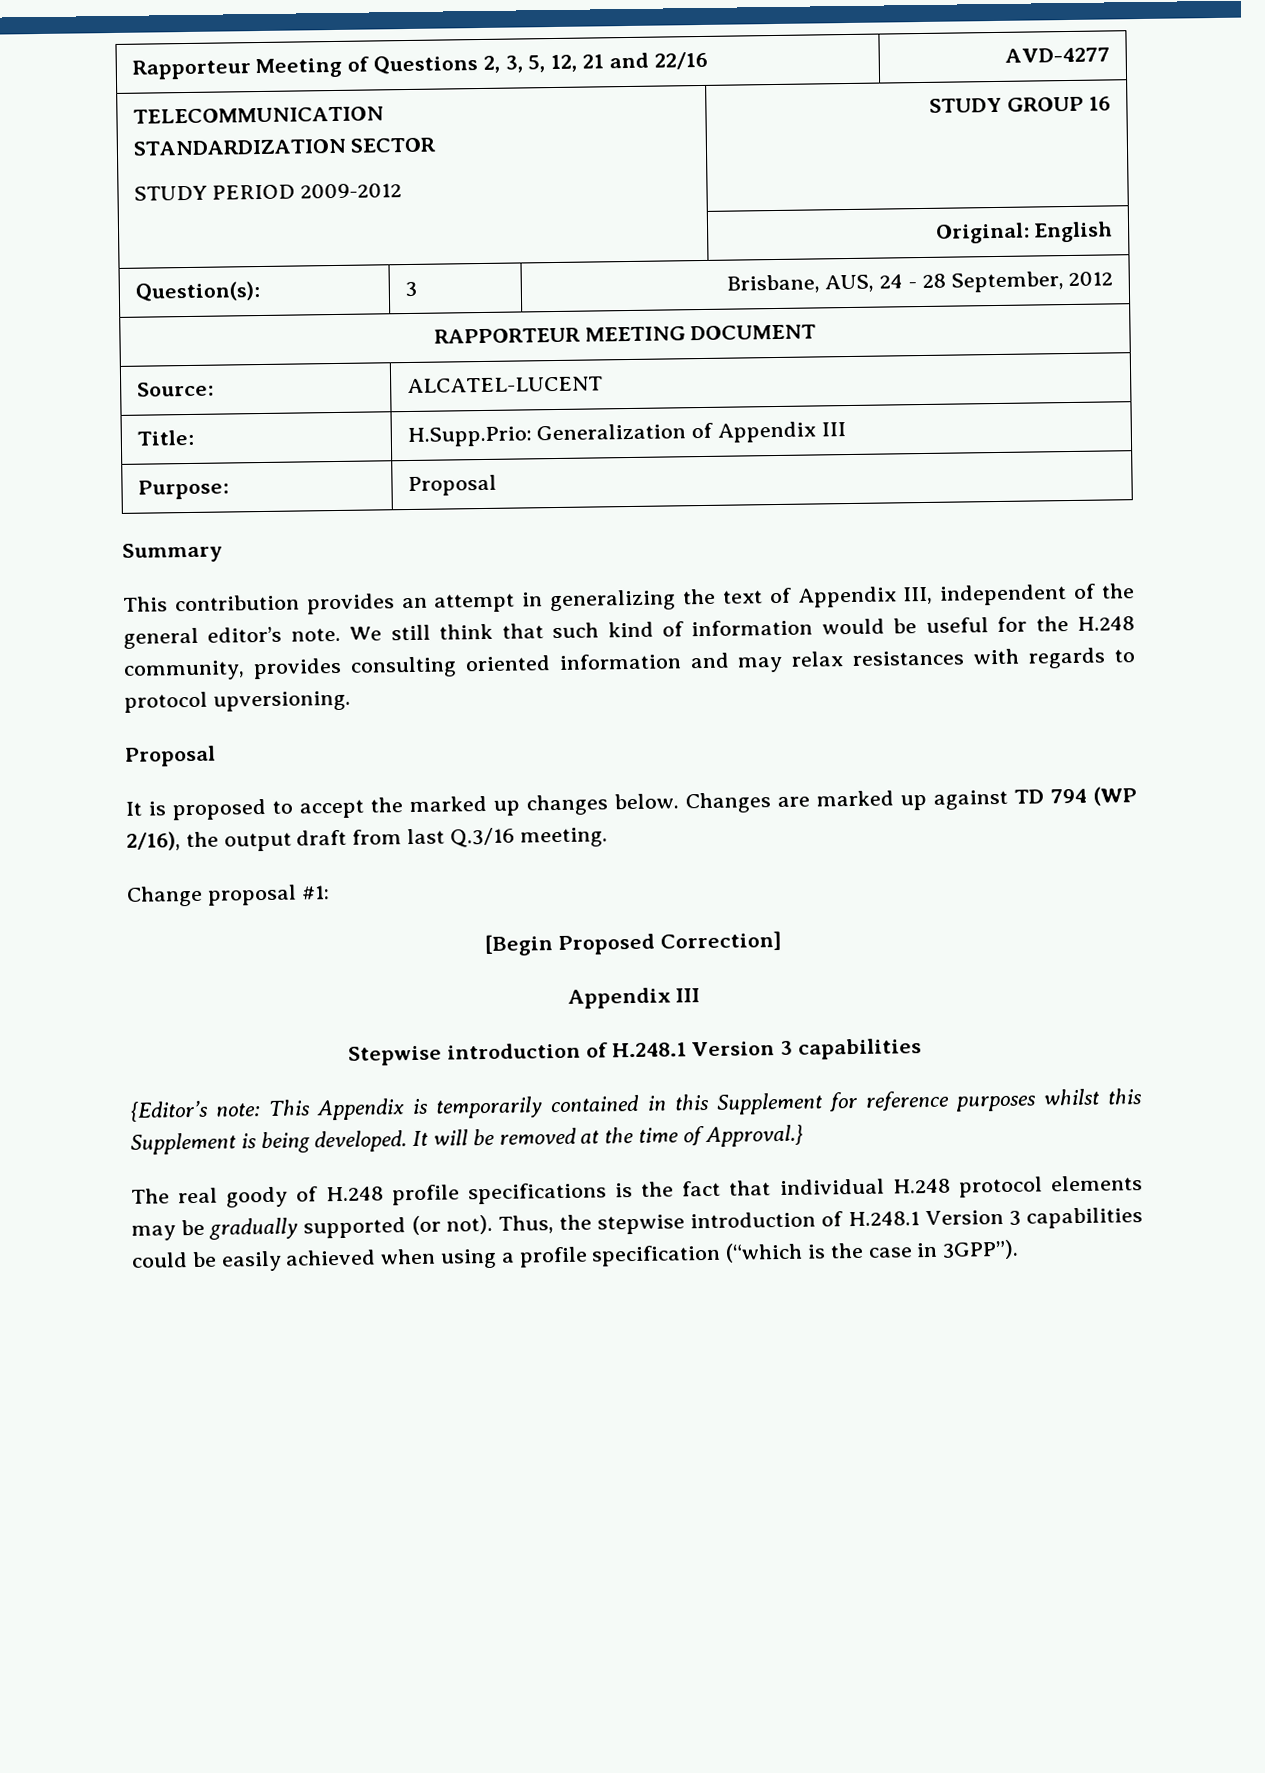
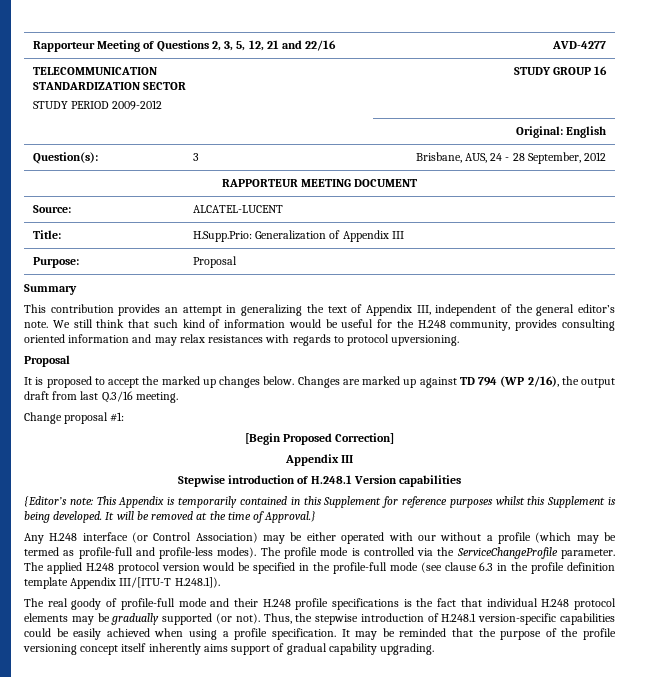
[780,1040,794,1056] 3 -> (397, 479) none
(804, 1136) none -> [24,532,617,544] [24,547,615,559] [24,562,616,574] [24,577,220,589] // Any H.248 interface (or Control Association) may be either operated with our without a profile (which may be termed as profile-full and profile-less modes). The profile mode is controlled via the ServiceChangeProfile parameter. The applied H.248 protocol version would be specified in the profile-full mode (see clause 6.3 in the profile definition template Appendix III/[ITU-T H.248.1]).
(319, 1194) none -> [120,598,258,610] profile-full mode and their
[924,1209,1021,1226] Version 3 -> [478,613,557,625] version-specific
[591,1239,1020,1267] specification (“which is the case in 3GPP”). -> [271,628,616,640] [23,643,435,655] specification. It may be reminded that the purpose of the profile versioning concept itself inherently aims support of gradual capability upgrading.

